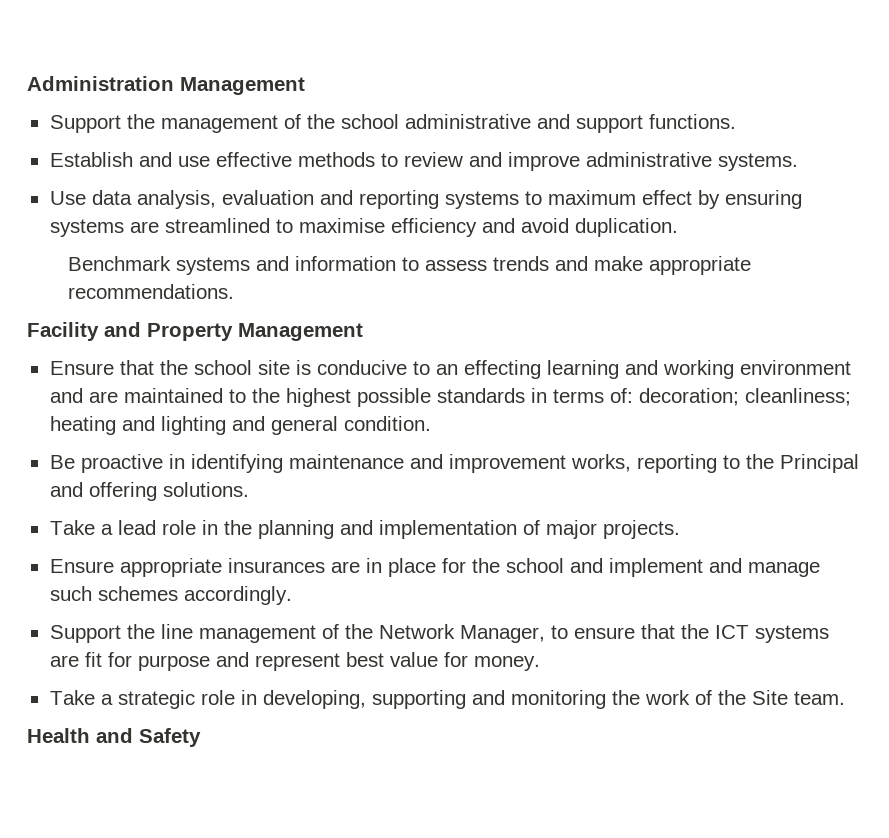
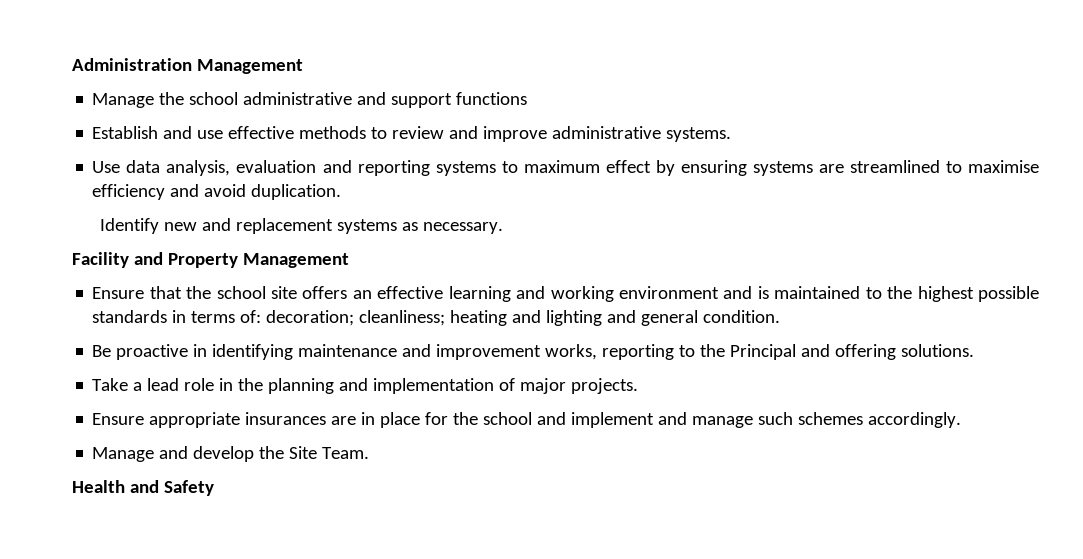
[49,114,301,133] Support the management of -> [92,93,155,108] Manage
[648,114,736,129] functions. -> [456,92,528,105] functions
[67,256,751,275] [67,284,234,299] Benchmark systems and information to assess trends and make appropriate recommendations. -> [100,218,504,234] Identify new and replacement systems as necessary.
[295,360,541,379] is conducive to an effecting -> [302,286,444,299] offers an effective
[88,391,118,403] are -> [757,286,769,299] is
[49,624,829,643] [49,652,540,671] [49,690,712,709] Support the line management of the Network Manager, to ensure that the ICT systems are fit for purpose and represent best value for money. // Take a strategic role in developing, supporting and monitoring the work of -> [92,446,255,462] Manage and develop
[793,691,845,705] team. -> [322,447,370,459] Team.

